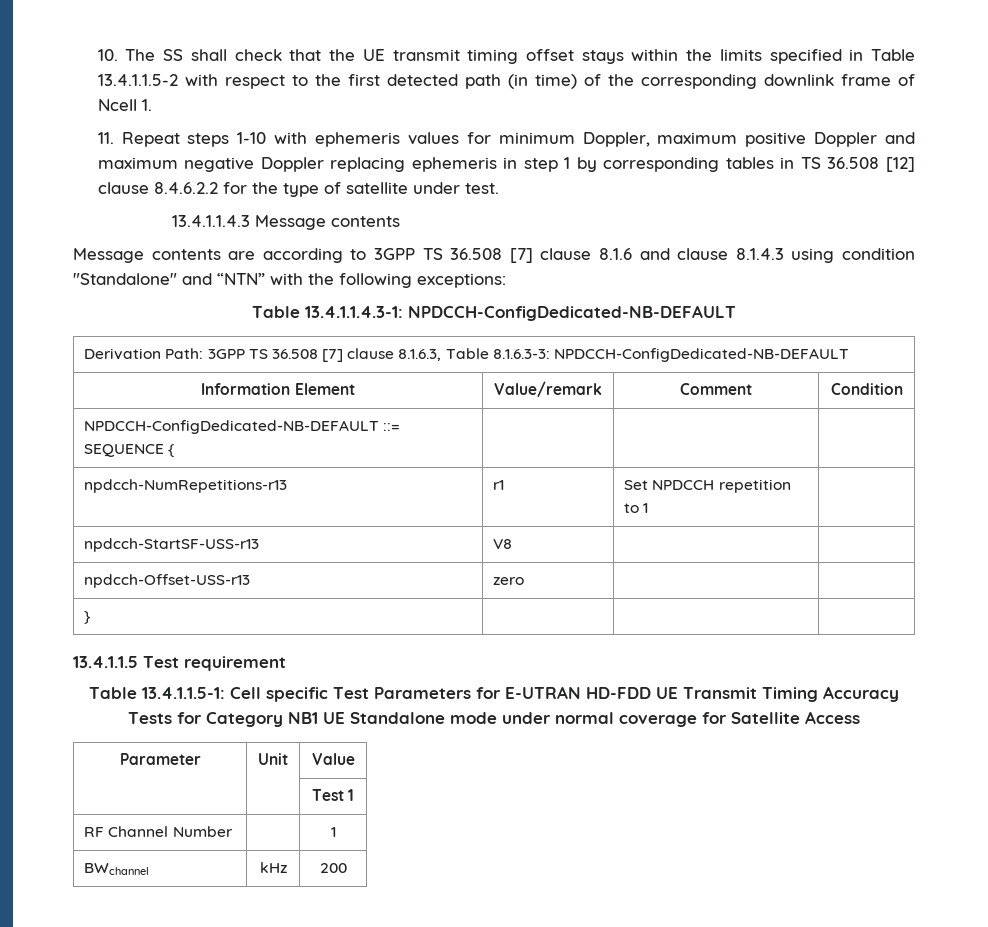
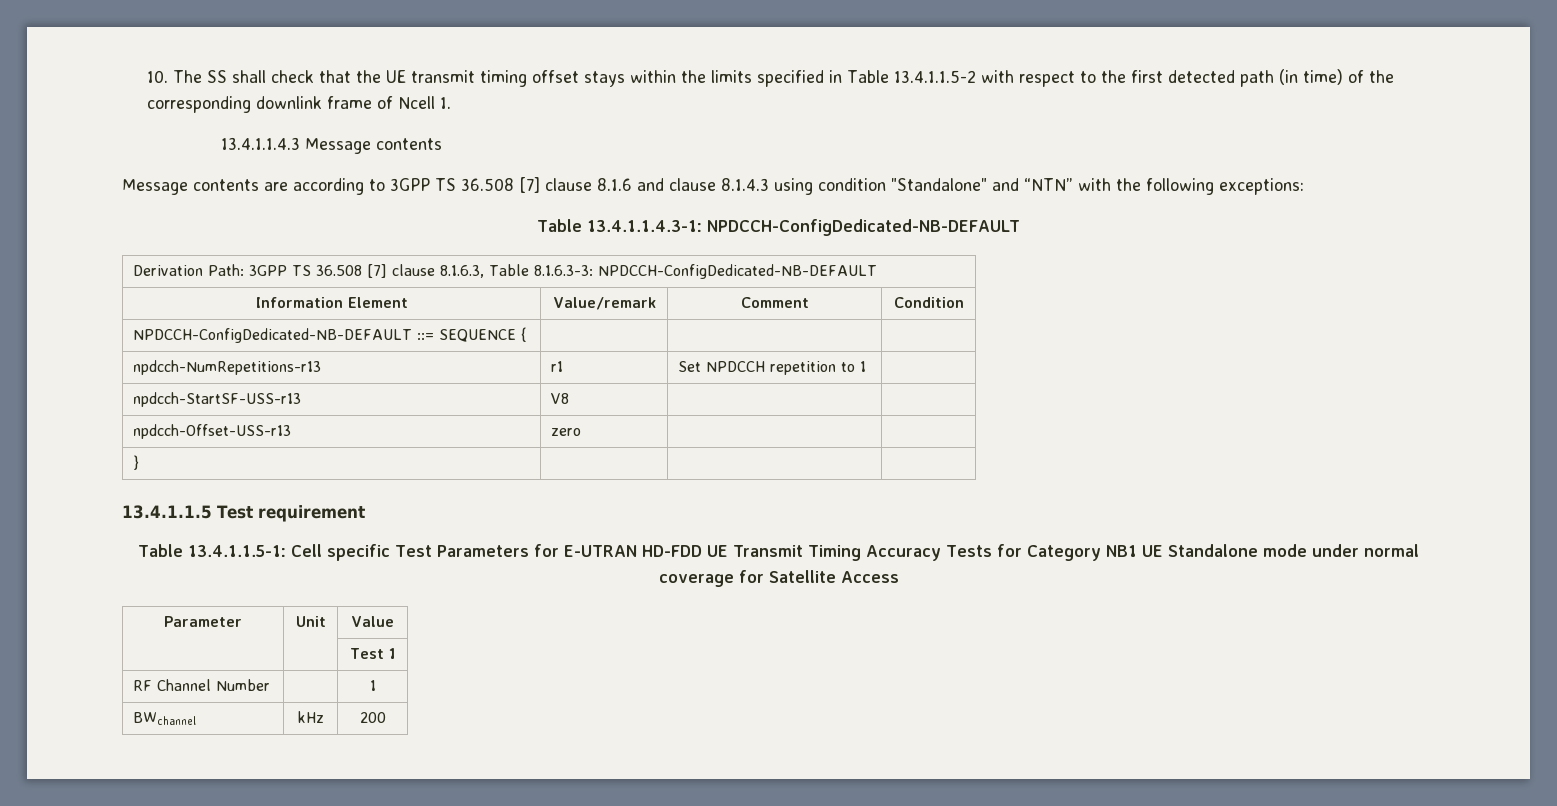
[97,132,915,147] [97,157,915,172] [97,182,499,197] // 11. Repeat steps 1-10 with ephemeris values for minimum Doppler, maximum positive Doppler and maximum negative Doppler replacing ephemeris in step 1 by corresponding tables in TS 36.508 [12] clause 8.4.6.2.2 for the type of satellite under test. -> (451, 103) none

